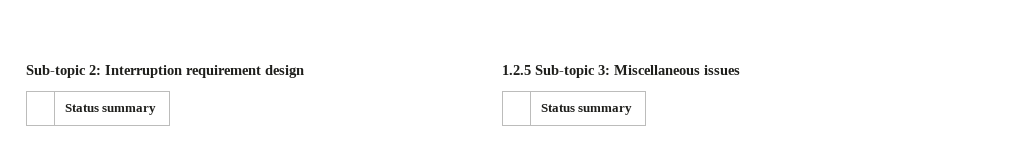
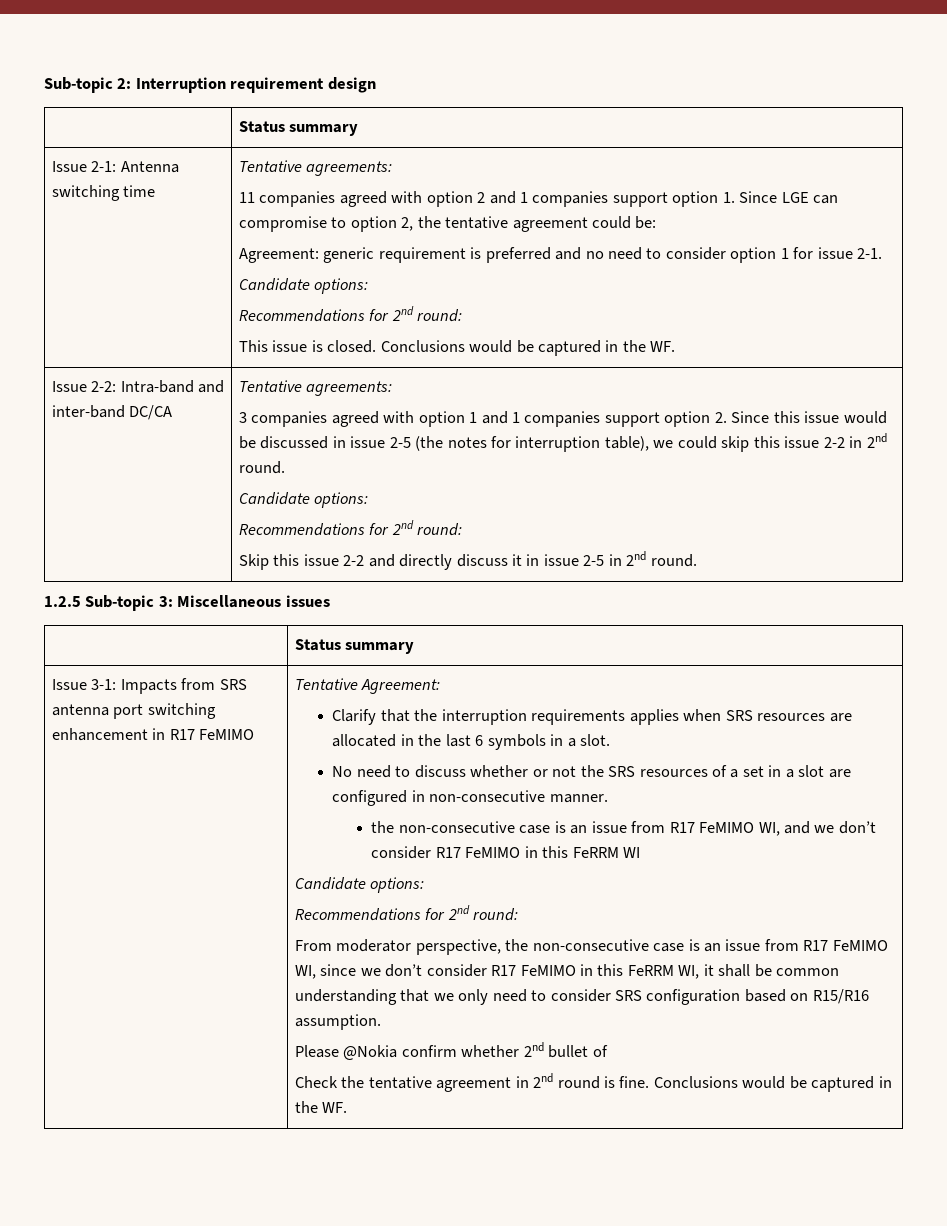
(157, 110) none -> [51,161,179,173] [51,185,156,201] [238,160,393,176] [238,191,839,207] [238,216,657,232] [238,247,883,263] [238,278,369,294] [238,306,463,322] [238,340,676,356] [51,380,225,393] [51,405,173,420] [238,380,393,396] [238,411,887,427] [238,433,887,452] [238,461,285,474] [238,492,369,508] [238,520,463,536] [238,551,697,570] // Issue 2-1: Antenna switching time | Tentative agreements: // 11 companies agreed with option 2 and 1 companies support option 1. Since LGE can compromise to option 2, the tentative agreement could be: // Agreement: generic requirement is preferred and no need to consider option 1 for issue 2-1. // Candidate options: // Recommendations for 2nd round: // This issue is closed. Conclusions would be captured in the WF. // Issue 2-2: Intra-band and inter-band DC/CA | Tentative agreements: // 3 companies agreed with option 1 and 1 companies support option 2. Since this issue would be discussed in issue 2-5 (the notes for interruption table), we could skip this issue 2-2 in 2nd round. // Candidate options: // Recommendations for 2nd round: // Skip this issue 2-2 and directly discuss it in issue 2-5 in 2nd round.
(633, 110) none -> [51,678,247,694] [51,703,216,719] [51,728,255,741] [294,678,441,694] [332,709,852,725] [332,734,611,750] [332,765,851,778] [332,790,608,806] [371,821,876,836] [371,846,641,859] [294,877,425,893] [294,905,519,921] [294,939,888,955] [294,964,840,979] [294,989,869,1005] [294,1014,381,1030] [294,1042,608,1060] [294,1073,892,1092] [294,1101,348,1113] // Issue 3-1: Impacts from SRS antenna port switching enhancement in R17 FeMIMO | Tentative Agreement: // Clarify that the interruption requirements applies when SRS resources are allocated in the last 6 symbols in a slot. // No need to discuss whether or not the SRS resources of a set in a slot are configured in non-consecutive manner. // the non-consecutive case is an issue from R17 FeMIMO WI, and we don’t consider R17 FeMIMO in this FeRRM WI // Candidate options: // Recommendations for 2nd round: // From moderator perspective, the non-consecutive case is an issue from R17 FeMIMO WI, since we don’t consider R17 FeMIMO in this FeRRM WI, it shall be common understanding that we only need to consider SRS configuration based on R15/R16 assumption. // Please @Nokia confirm whether 2nd bullet of // Check the tentative agreement in 2nd round is fine. Conclusions would be captured in the WF.

